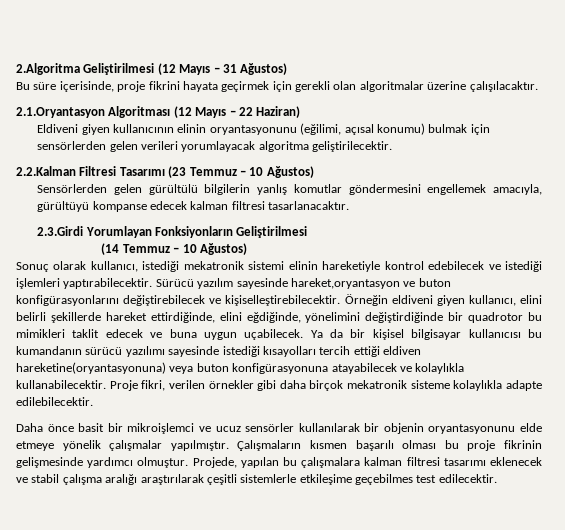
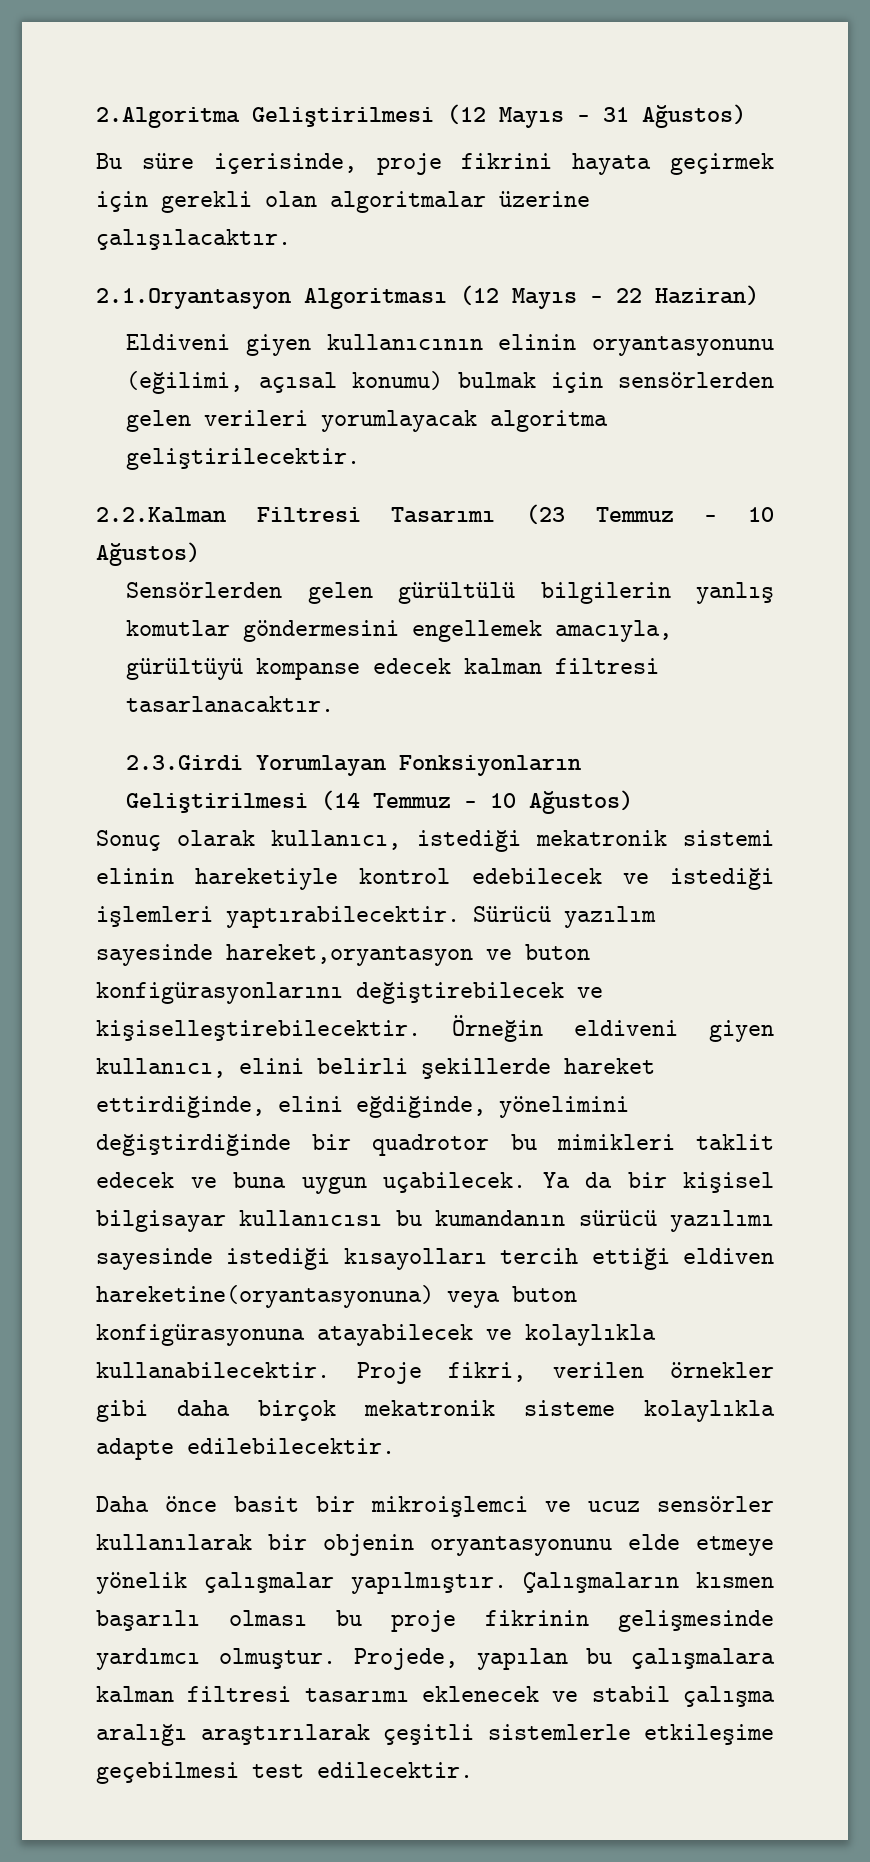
(308, 232) // -> (309, 803) none
[355,474,413,485] geçebilmes -> [96,1762,239,1784] geçebilmesi

